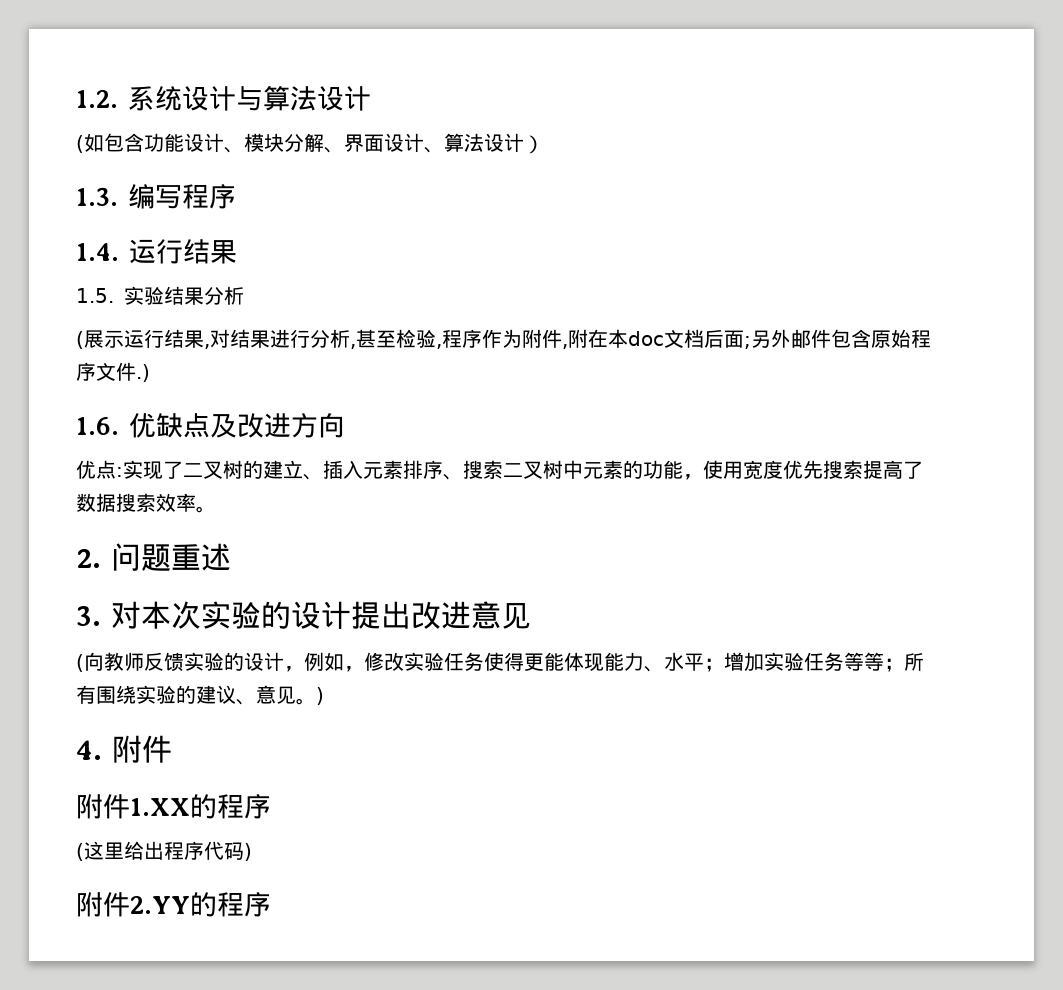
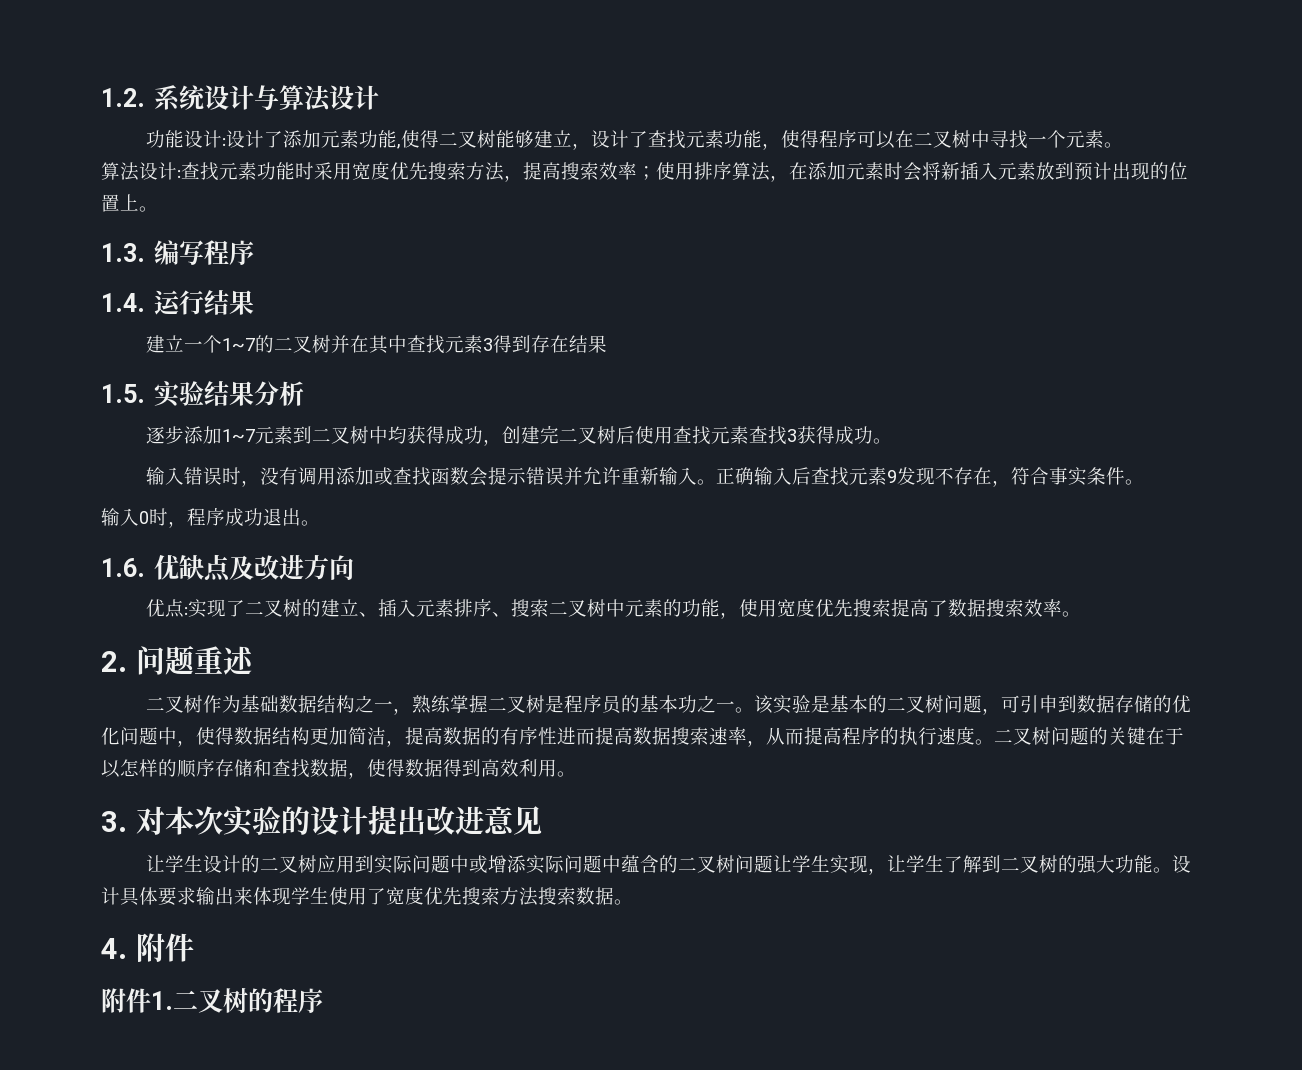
[76,133,544,154] (如包含功能设计、模块分解、界面设计、算法设计） -> [145,130,1123,150] [101,162,1188,182] [101,194,158,212] 功能设计:设计了添加元素功能,使得二叉树能够建立，设计了查找元素功能，使得程序可以在二叉树中寻找一个元素。 // 算法设计:查找元素功能时采用宽度优先搜索方法，提高搜索效率；使用排序算法，在添加元素时会将新插入元素放到预计出现的位置上。
[76,286,244,305] [76,329,931,349] [76,362,150,382] 1.5.实验结果分析 // (展示运行结果,对结果进行分析,甚至检验,程序作为附件,附在本doc文档后面;另外邮件包含原始程序文件.) -> [145,335,607,354] [101,381,305,407] [145,425,892,446] [145,467,1144,487] [101,508,320,528] 建立一个1~7的二叉树并在其中查找元素3得到存在结果 // 1.5.实验结果分析 // 逐步添加1~7元素到二叉树中均获得成功，创建完二叉树后使用查找元素查找3获得成功。 // 输入错误时，没有调用添加或查找函数会提示错误并允许重新输入。正确输入后查找元素9发现不存在，符合事实条件。 // 输入0时，程序成功退出。
(231, 557) none -> [145,695,1191,715] [101,727,1184,747] [101,759,576,779] // 二叉树作为基础数据结构之一，熟练掌握二叉树是程序员的基本功之一。该实验是基本的二叉树问题，可引申到数据存储的优化问题中，使得数据结构更加简洁，提高数据的有序性进而提高数据搜索速率，从而提高程序的执行速度。二叉树问题的关键在于以怎样的顺序存储和查找数据，使得数据得到高效利用。
[76,652,924,672] [76,685,324,705] (向教师反馈实验的设计，例如，修改实验任务使得更能体现能力、水平；增加实验任务等等；所有围绕实验的建议、意见。) -> [145,855,1191,875] [101,887,633,906] 让学生设计的二叉树应用到实际问题中或增添实际问题中蕴含的二叉树问题让学生实现，让学生了解到二叉树的强大功能。设计具体要求输出来体现学生使用了宽度优先搜索方法搜索数据。
[130,794,271,819] [76,841,252,861] [76,892,271,917] 1.XX的程序 // (这里给出程序代码) // 附件2.YY的程序 -> [151,988,323,1013] 1.二叉树的程序

